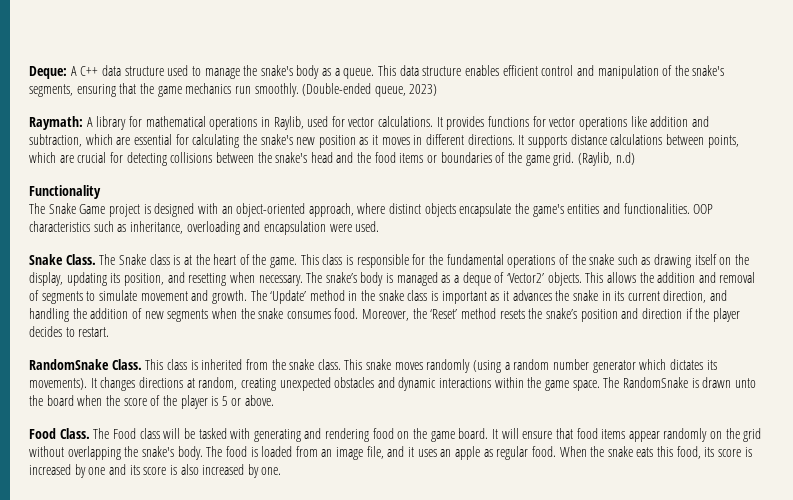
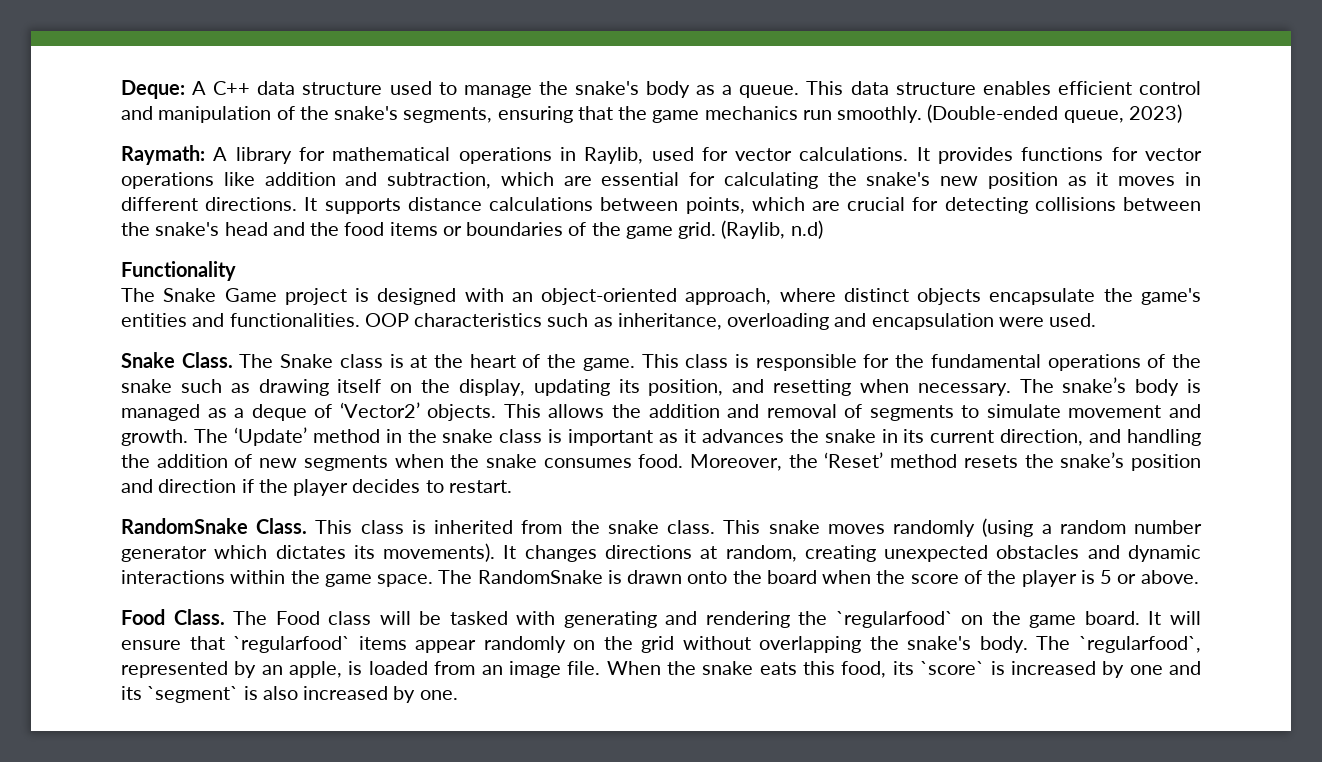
[734,378,756,388] unto -> [687,571,728,584] onto
[372,428,394,439] food -> [798,611,953,628] the `regularfood`
[576,428,598,439] food -> [233,636,351,653] `regularfood`
[225,446,247,457] food -> [1079,636,1201,653] [121,661,343,678] `regularfood`, represented by an apple,
[366,446,556,460] file, and it uses an apple as regular food. -> [567,661,601,675] file.
[718,449,742,457] score -> [920,661,985,675] `score`
[143,467,167,475] score -> [147,686,239,703] `segment`

